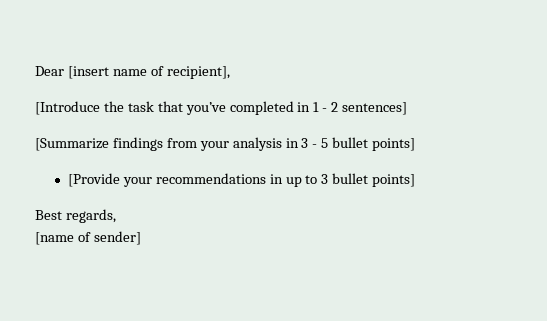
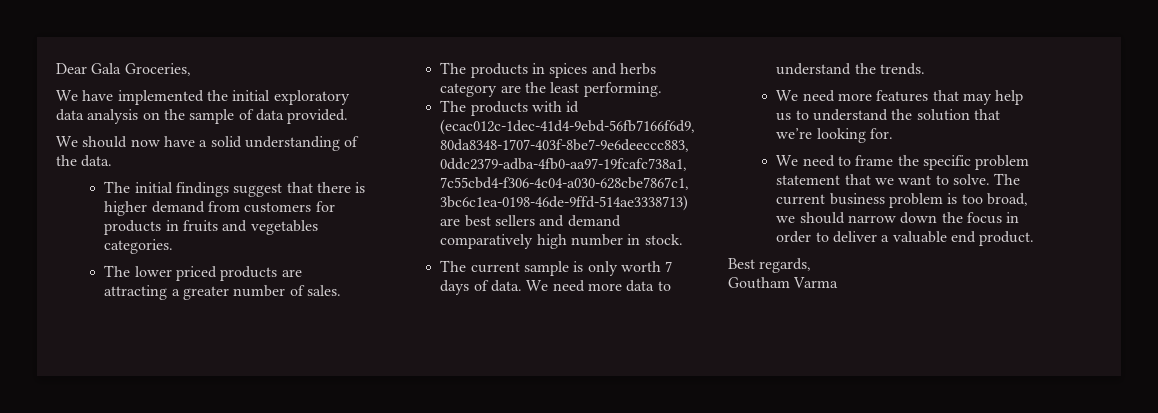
[67,66,230,79] [35,101,408,115] [35,137,416,151] [67,173,416,187] [insert name of recipient], // [Introduce the task that you’ve completed in 1 - 2 sentences] // [Summarize findings from your analysis in 3 - 5 bullet points] // [Provide your recommendations in up to 3 bullet points] -> [91,63,191,76] [56,90,350,105] [56,109,349,124] [56,136,360,151] [56,155,113,167] [104,181,366,197] [104,201,335,216] [104,220,318,235] [104,239,174,254] [104,265,302,281] [104,285,342,300] [440,62,657,78] [440,82,662,97] [440,100,580,116] [440,119,696,135] [440,139,690,152] [440,158,688,171] [440,177,690,190] [440,195,689,211] [440,215,621,227] [440,234,683,249] [440,260,673,276] [440,280,671,295] [776,63,926,75] [776,90,1024,105] [776,109,1001,121] [776,128,894,143] [776,155,1030,170] [776,173,1021,185] [776,193,1029,208] [776,212,1020,224] [776,231,1035,246] Gala Groceries, // We have implemented the initial exploratory data analysis on the sample of data provided. // We should now have a solid understanding of the data. // The initial findings suggest that there is higher demand from customers for products in fruits and vegetables categories. // The lower priced products are attracting a greater number of sales. // The products in spices and herbs category are the least performing. // The products with id (ecac012c-1dec-41d4-9ebd-56fb7166f6d9, 80da8348-1707-403f-8be7-9e6deeccc883, 0ddc2379-adba-4fb0-aa97-19fcafc738a1, 7c55cbd4-f306-4c04-a030-628cbe7867c1, 3bc6c1ea-0198-46de-9ffd-514ae3338713) are best sellers and demand comparatively high number in stock. // The current sample is only worth 7 days of data. We need more data to understand the trends. // We need more features that may help us to understand the solution that we’re looking for. // We need to frame the specific problem statement that we want to solve. The current business problem is too broad, we should narrow down the focus in order to deliver a valuable end product.
[35,231,141,245] [name of sender] -> [728,277,839,289] Goutham Varma

